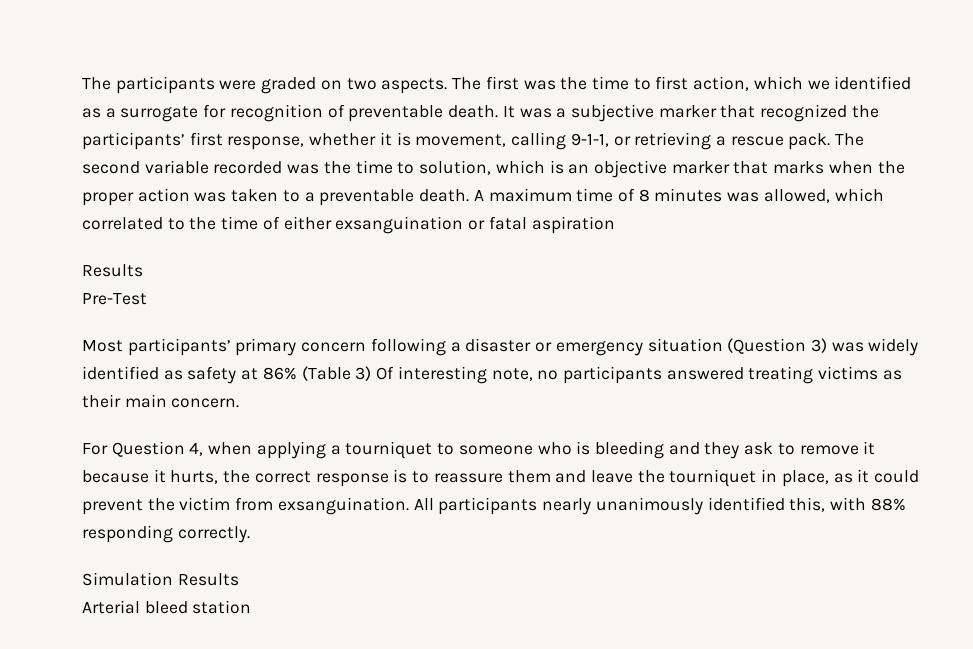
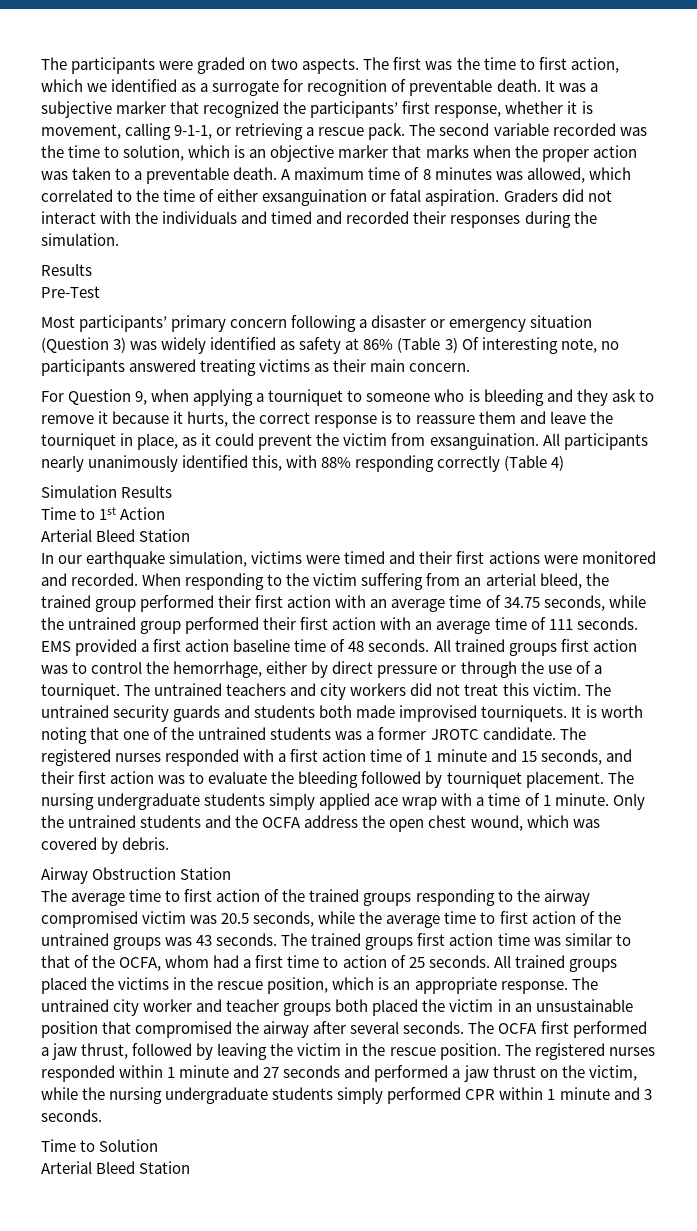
[531,216,615,234] aspiration -> [425,189,612,206] [41,211,597,228] [41,233,119,246] aspiration. Graders did not interact with the individuals and timed and recorded their responses during the simulation.
[189,442,204,456] 4, -> [135,391,148,405] 9,
[177,526,250,543] correctly. -> [437,455,565,472] correctly (Table 4)
[82,600,252,614] Arterial bleed station -> [41,507,166,520] [41,529,191,542] [41,551,656,568] [41,573,609,590] [41,595,646,612] [41,617,638,634] [41,639,637,656] [41,661,602,678] [41,683,611,700] [41,705,643,722] [41,727,586,744] [41,749,632,766] [41,771,634,788] [41,793,645,810] [41,815,600,832] [41,837,170,854] [41,867,232,884] [41,889,590,906] [41,911,621,928] [41,933,631,950] [41,955,617,972] [41,977,598,994] [41,999,633,1016] [41,1021,647,1038] [41,1043,655,1060] [41,1065,637,1082] [41,1087,652,1104] [41,1109,102,1122] [41,1139,159,1152] [41,1161,191,1174] Time to 1st Action // Arterial Bleed Station // In our earthquake simulation, victims were timed and their first actions were monitored and recorded. When responding to the victim suffering from an arterial bleed, the trained group performed their first action with an average time of 34.75 seconds, while the untrained group performed their first action with an average time of 111 seconds. EMS provided a first action baseline time of 48 seconds. All trained groups first action was to control the hemorrhage, either by direct pressure or through the use of a tourniquet. The untrained teachers and city workers did not treat this victim. The untrained security guards and students both made improvised tourniquets. It is worth noting that one of the untrained students was a former JROTC candidate. The registered nurses responded with a first action time of 1 minute and 15 seconds, and their first action was to evaluate the bleeding followed by tourniquet placement. The nursing undergraduate students simply applied ace wrap with a time of 1 minute. Only the untrained students and the OCFA address the open chest wound, which was covered by debris. // Airway Obstruction Station // The average time to first action of the trained groups responding to the airway compromised victim was 20.5 seconds, while the average time to first action of the untrained groups was 43 seconds. The trained groups first action time was similar to that of the OCFA, whom had a first time to action of 25 seconds. All trained groups placed the victims in the rescue position, which is an appropriate response. The untrained city worker and teacher groups both placed the victim in an unsustainable position that compromised the airway after several seconds. The OCFA first performed a jaw thrust, followed by leaving the victim in the rescue position. The registered nurses responded within 1 minute and 27 seconds and performed a jaw thrust on the victim, while the nursing undergraduate students simply performed CPR within 1 minute and 3 seconds. // Time to Solution // Arterial Bleed Station

